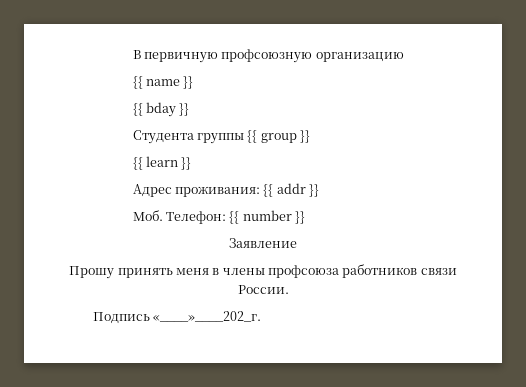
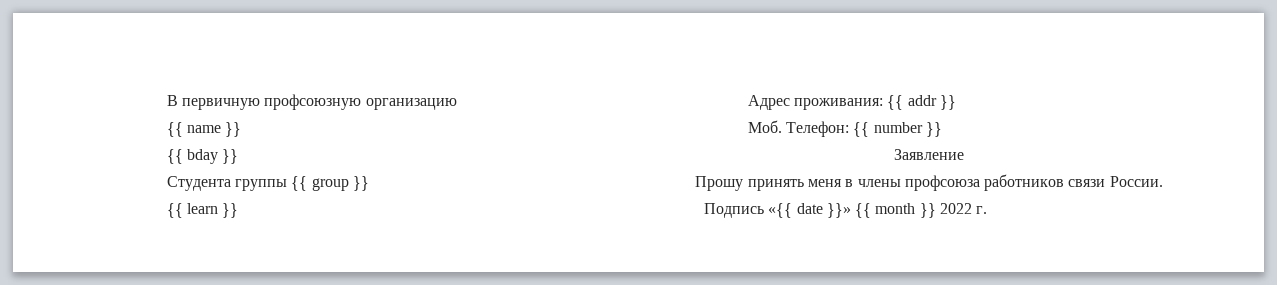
[153,311,262,322] «____»____202_г. -> [768,203,988,218] «{{ date }}» {{ month }} 2022 г.

